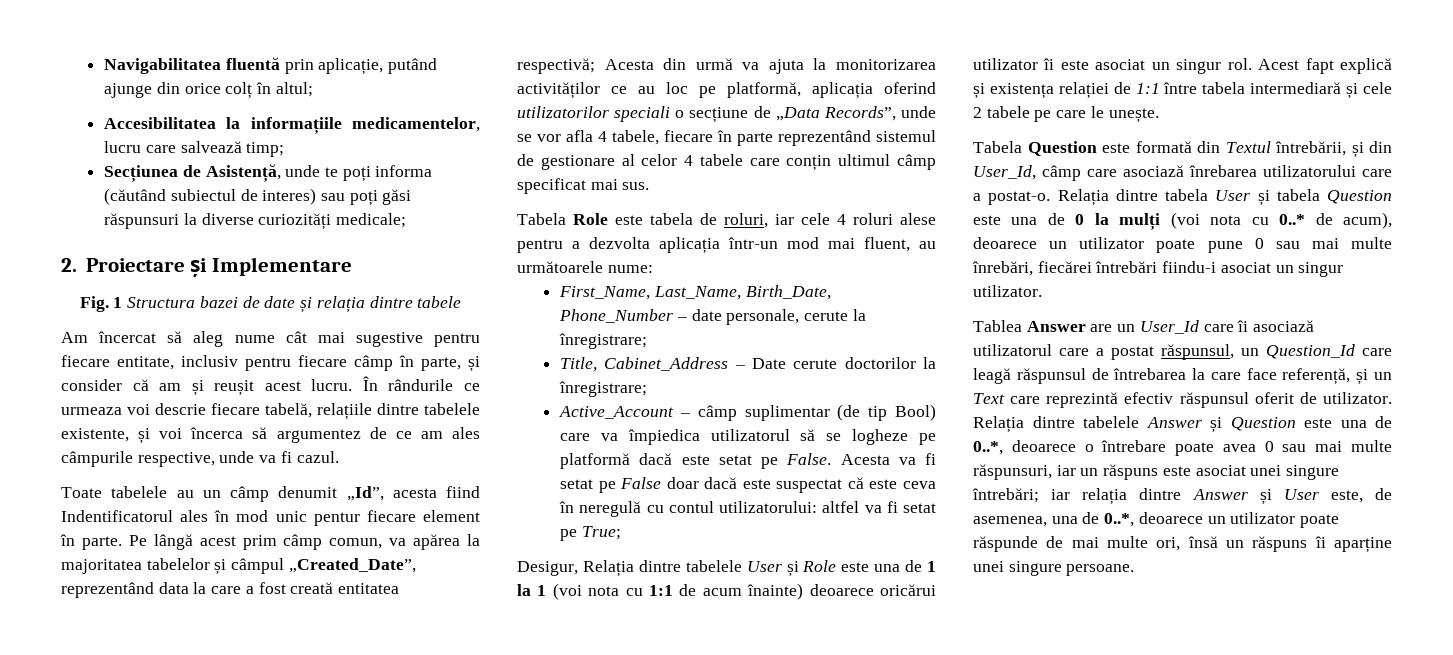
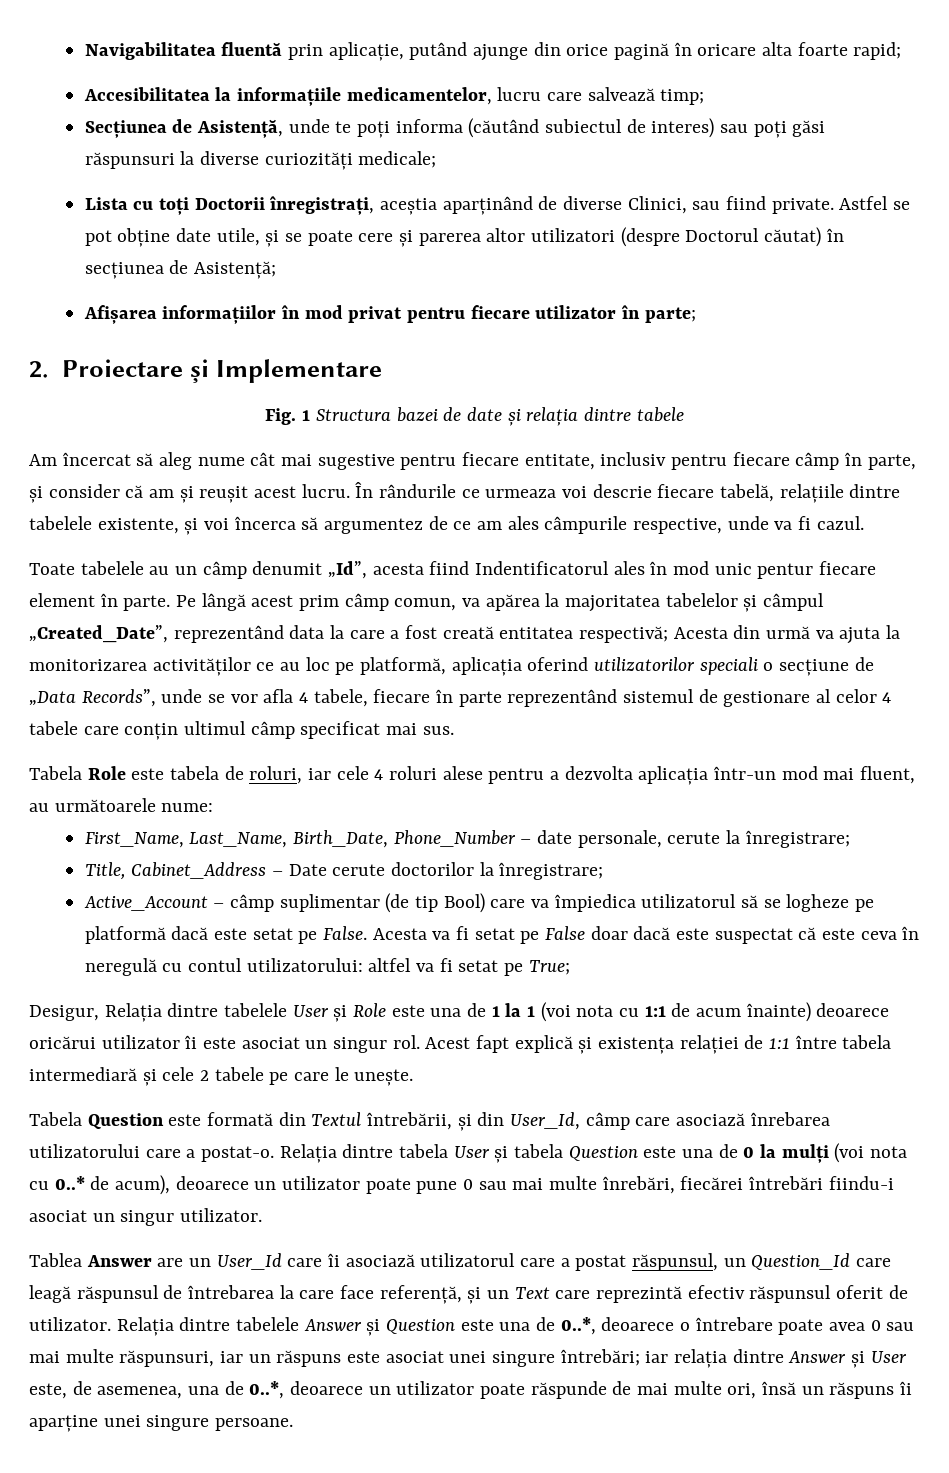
[225,82,313,99] colț în altul; -> [613,42,902,60] pagină în oricare alta foarte rapid;
(406, 220) none -> [84,196,910,215] [84,227,844,247] [84,260,276,279] [83,305,696,324] // Lista cu toți Doctorii înregistrați, aceștia aparținând de diverse Clinici, sau fiind private. Astfel se pot obține date utile, și se poate cere și parerea altor utilizatori (despre Doctorul căutat) în secțiunea de Asistență; // Afișarea informațiilor în mod privat pentru fiecare utilizator în parte;

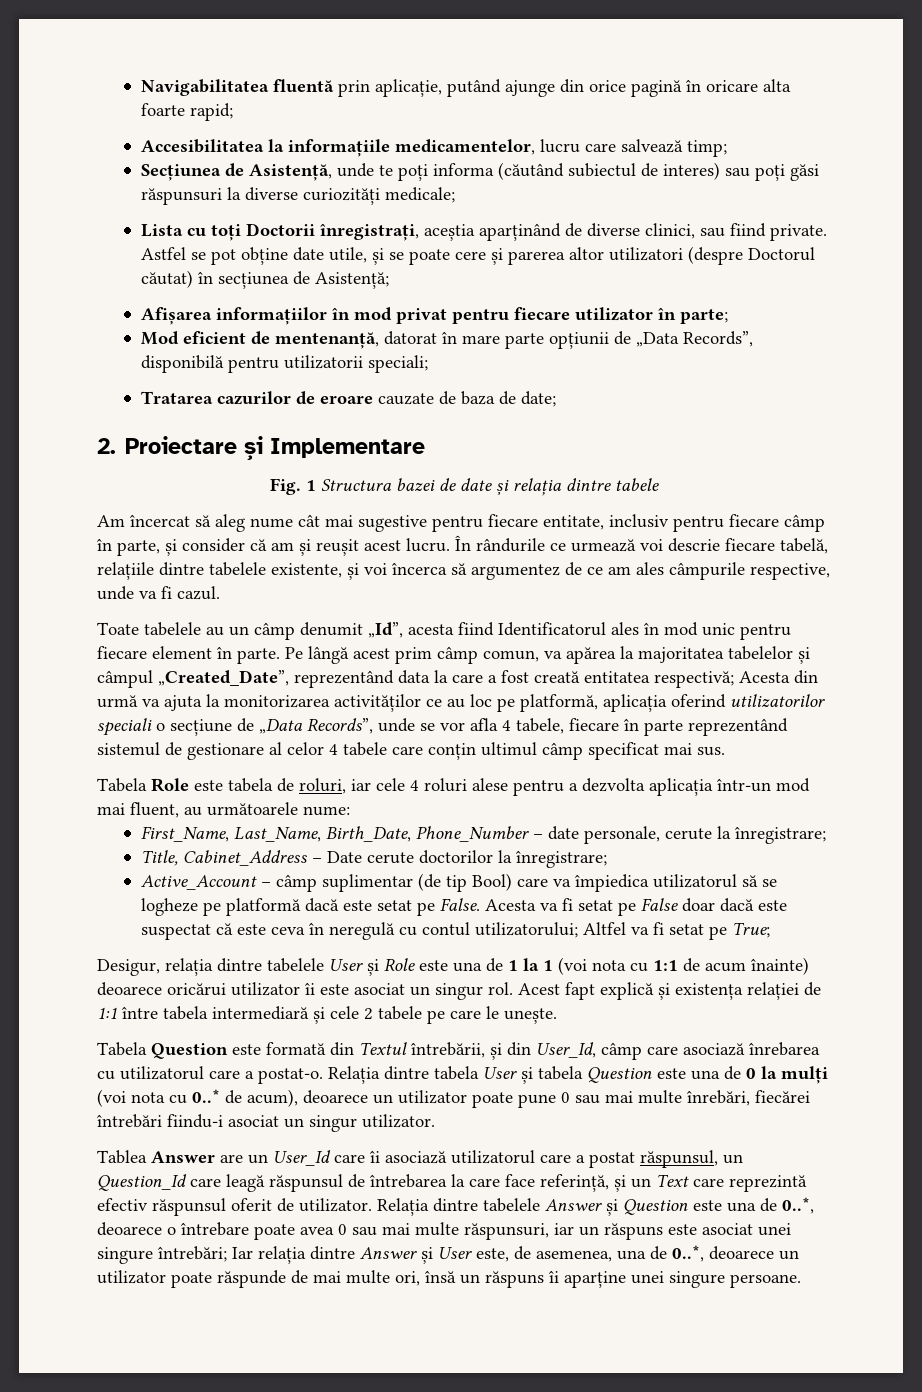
[627,196,687,214] Clinici, -> [644,223,695,239] clinici,
(696, 315) none -> [140,331,753,349] [140,355,428,373] [140,391,556,407] // Mod eficient de mentenanță, datorat în mare parte opțiunii de „Data Records”, disponibilă pentru utilizatorii speciali; // Tratarea cazurilor de eroare cauzate de baza de date;
[485,489,557,498] urmeaza -> [571,539,636,552] urmează
[475,561,610,575] Indentificatorul -> [498,622,606,636] Identificatorul
[757,563,814,579] pentur -> [740,624,791,640] pentru
[246,958,412,972] utilizatorului: altfel -> [474,922,626,938] utilizatorului; Altfel
[104,1003,162,1022] Relația -> [165,958,213,976] relația
[29,1144,140,1158] utilizatorului -> [97,1066,204,1080] cu utilizatorul
[379,1285,462,1304] referență, -> [540,1174,609,1192] referință,
[645,1351,669,1363] iar -> [232,1247,253,1259] Iar

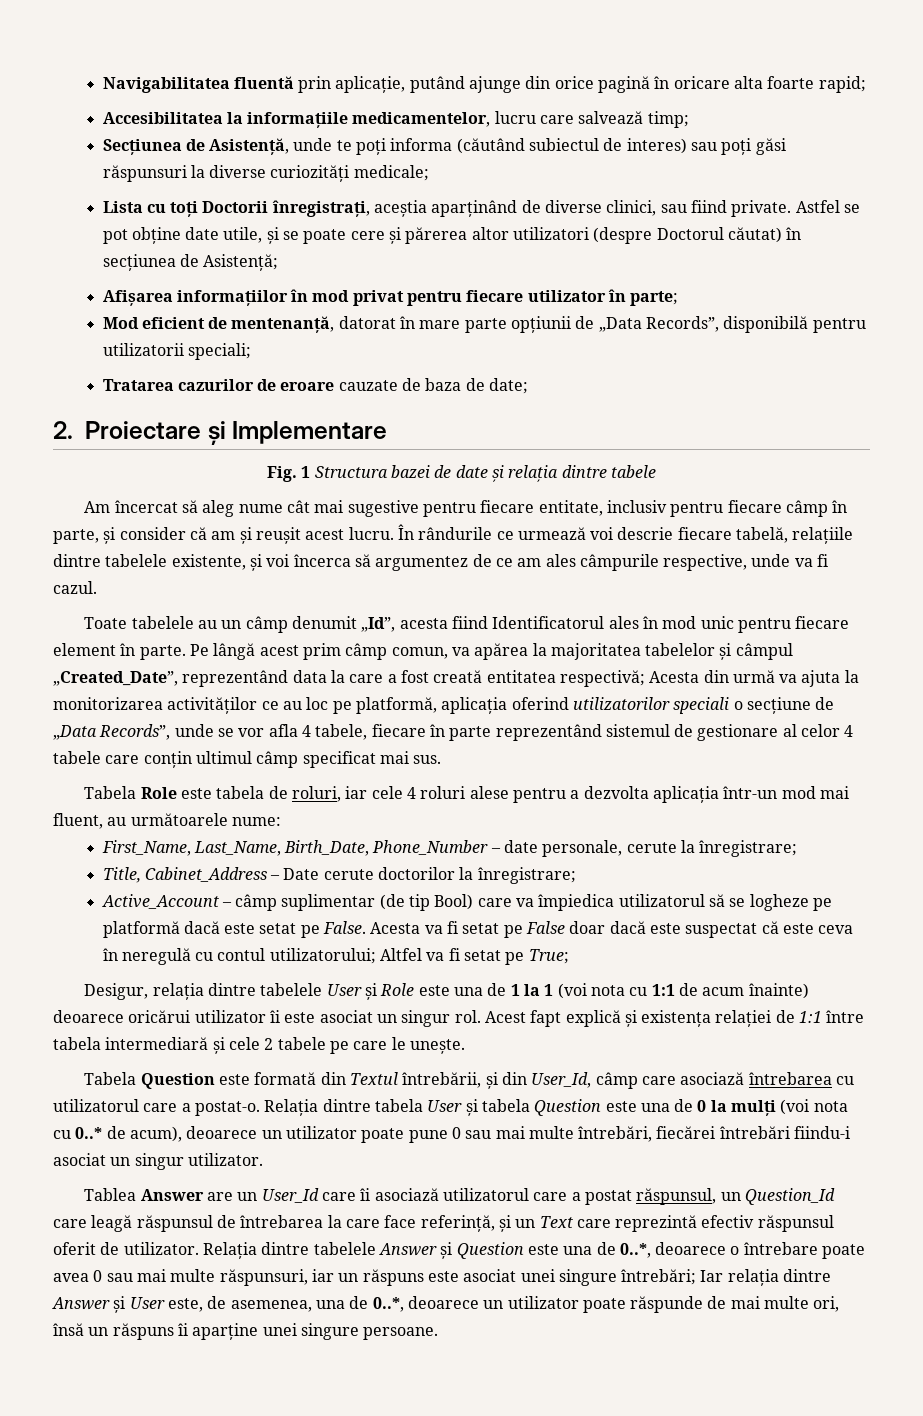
[507,251,565,265] parerea -> [405,227,468,244] părerea
[748,1042,820,1056] înrebarea -> [748,1072,832,1085] întrebarea
[686,1090,750,1106] înrebări, -> [578,1126,653,1142] întrebări,

